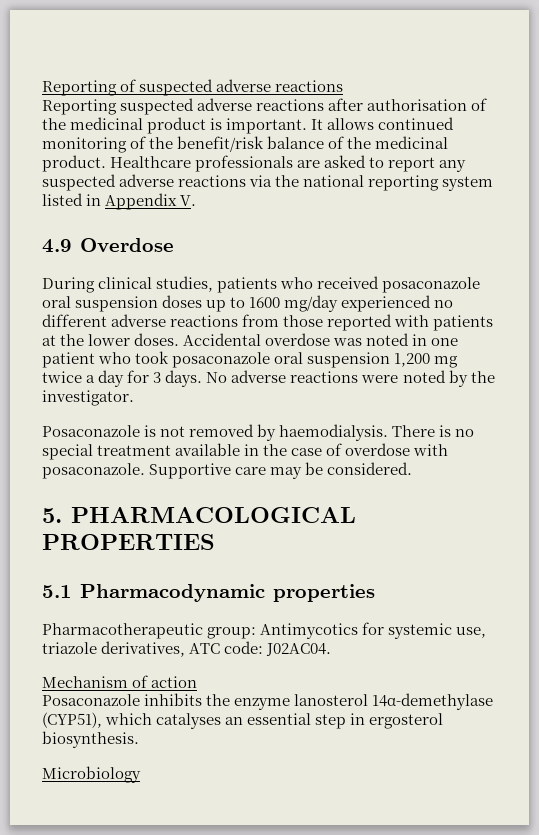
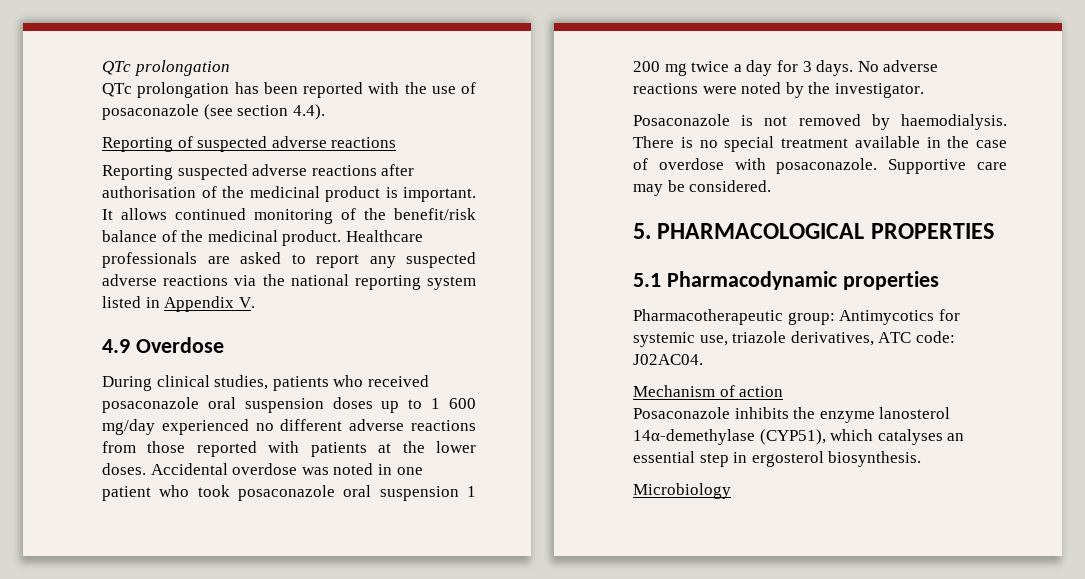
(42, 88) none -> [102,60,230,76] [102,82,476,98] [102,104,325,120] QTc prolongation // QTc prolongation has been reported with the use of posaconazole (see section 4.4). //
[249,297,281,308] 1600 -> [431,398,476,409] 1 600
[394,353,431,367] 1,200 -> [467,486,476,497] [633,61,660,72] 1 200

